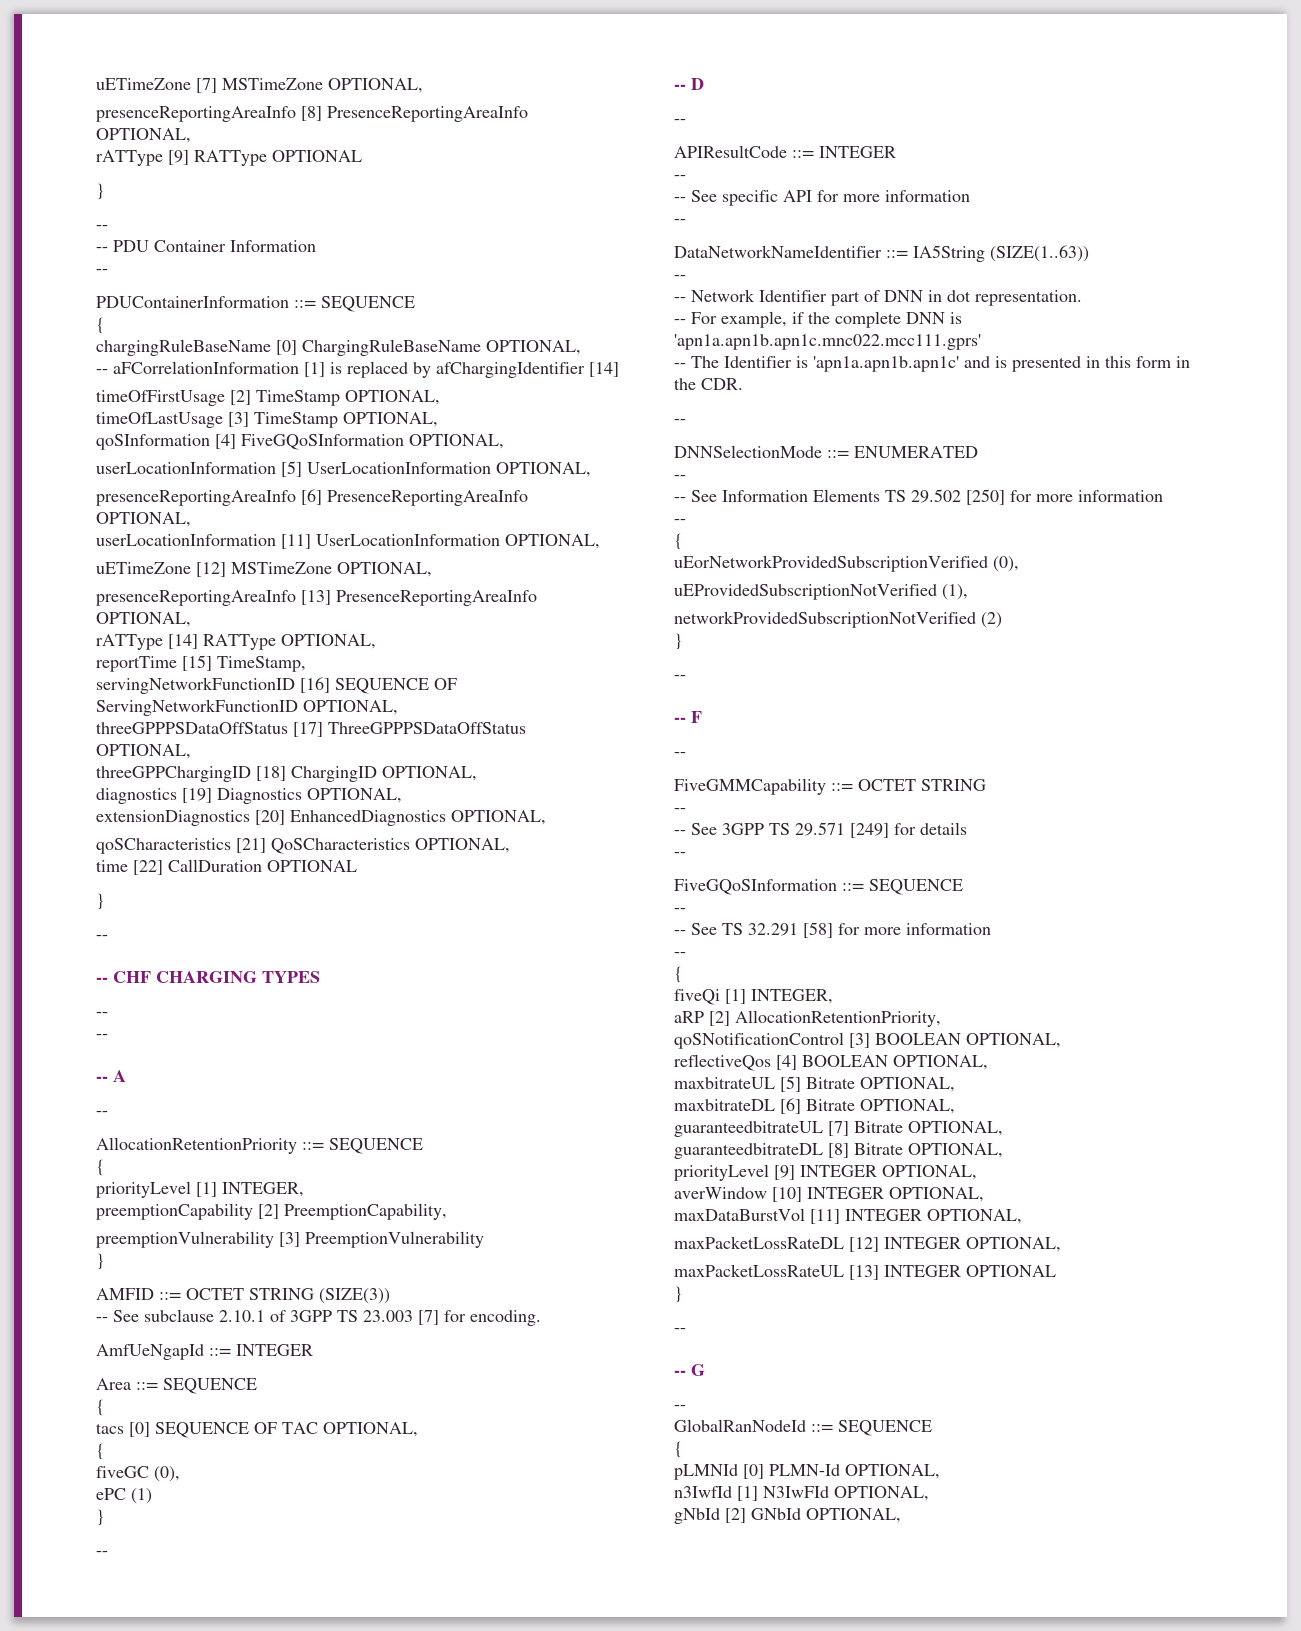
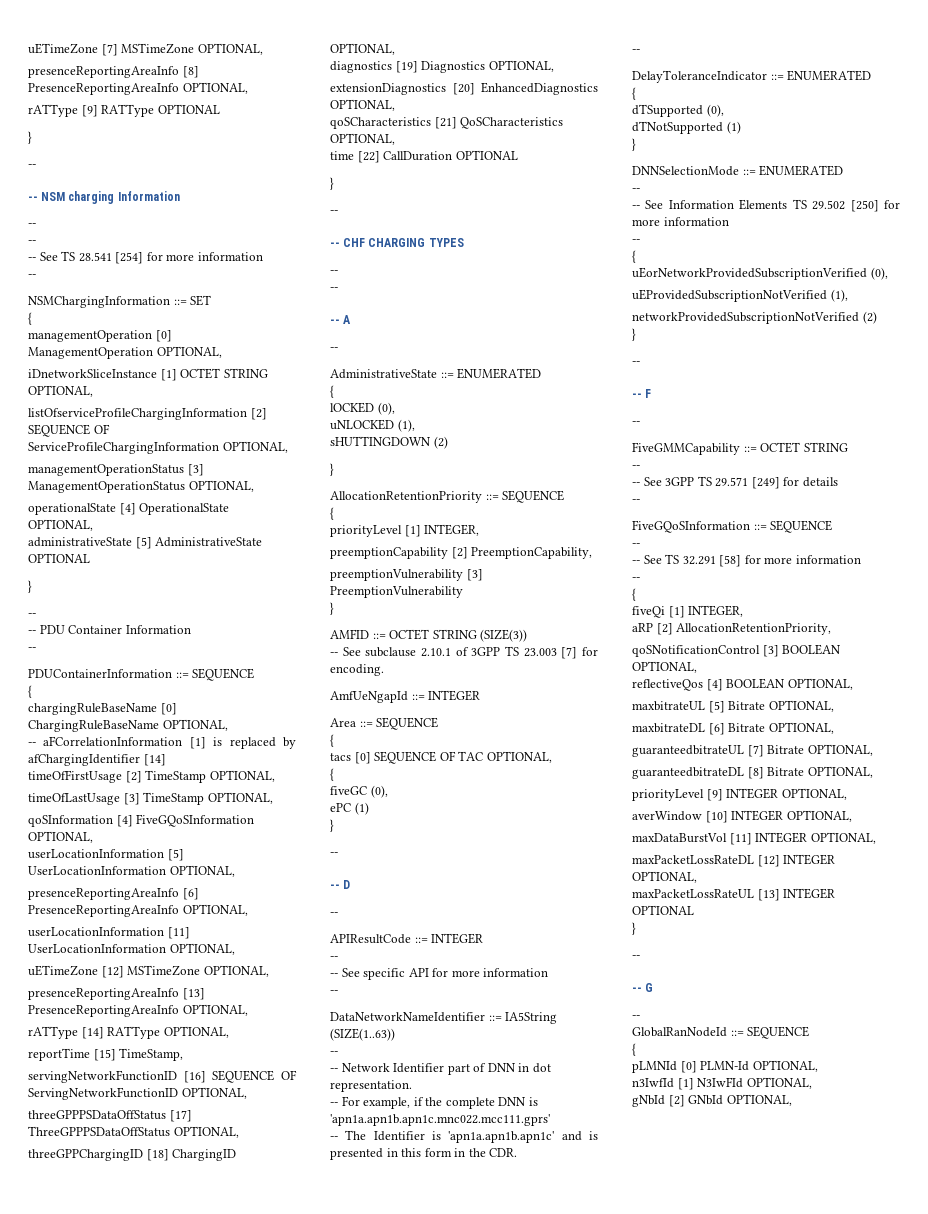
(108, 227) none -> [28,191,180,204] [28,223,36,227] [28,240,36,244] [28,251,263,264] [28,274,36,278] [28,295,212,308] [28,312,32,325] [28,330,172,342] [28,346,222,359] [28,368,268,381] [28,385,93,397] [28,408,267,420] [28,424,110,437] [28,441,288,454] [28,464,204,476] [28,480,254,493] [28,503,230,515] [28,519,93,531] [28,537,263,549] [28,553,90,563] [28,580,32,593] [28,613,36,617] // -- NSM charging Information // -- // -- // -- See TS 28.541 [254] for more information // -- // NSMChargingInformation ::= SET // { // managementOperation [0] ManagementOperation OPTIONAL, // iDnetworkSliceInstance [1] OCTET STRING OPTIONAL, // listOfserviceProfileChargingInformation [2] SEQUENCE OF ServiceProfileChargingInformation OPTIONAL, // managementOperationStatus [3] ManagementOperationStatus OPTIONAL, // operationalState [4] OperationalState OPTIONAL, // administrativeState [5] AdministrativeState OPTIONAL // } // --
(108, 1113) none -> [330,368,542,379] [330,385,334,398] [330,402,395,415] [330,419,415,432] [330,436,448,449] [330,463,334,476] // AdministrativeState ::= ENUMERATED // { // lOCKED (0), // uNLOCKED (1), // sHUTTINGDOWN (2) // }
(686, 421) none -> [632,70,872,83] [632,87,636,100] [632,104,724,117] [632,121,741,134] [632,138,636,151] // DelayToleranceIndicator ::= ENUMERATED // { // dTSupported (0), // dTNotSupported (1) // }

